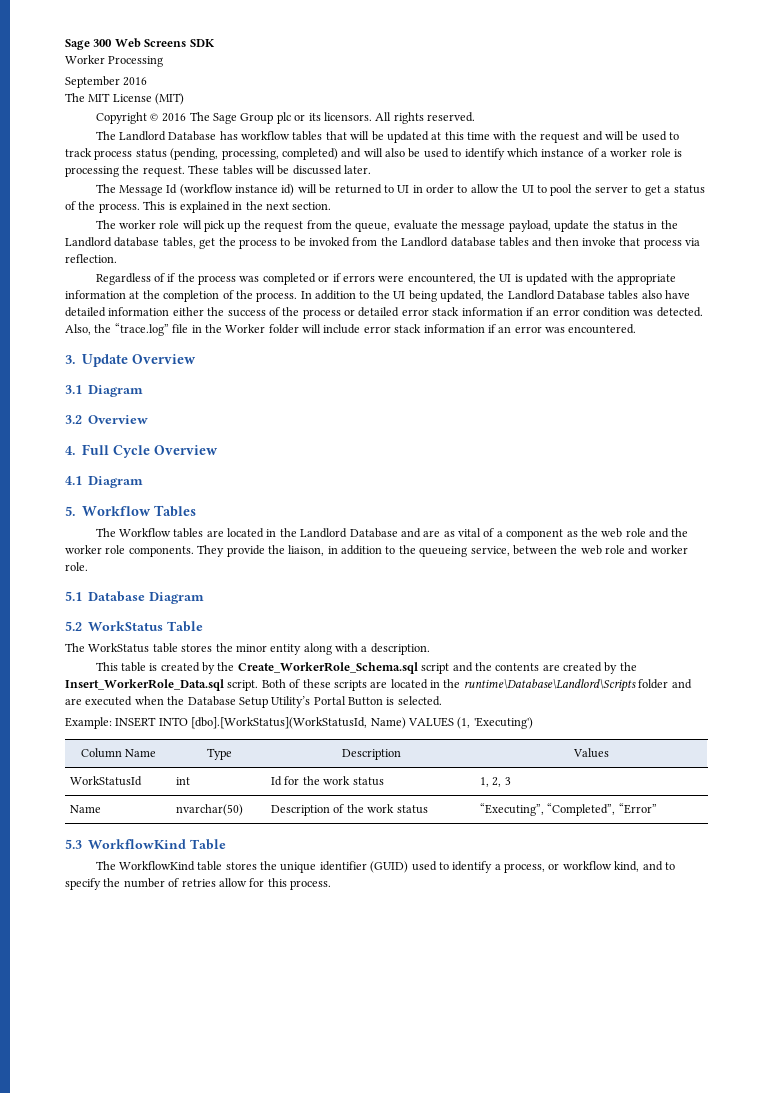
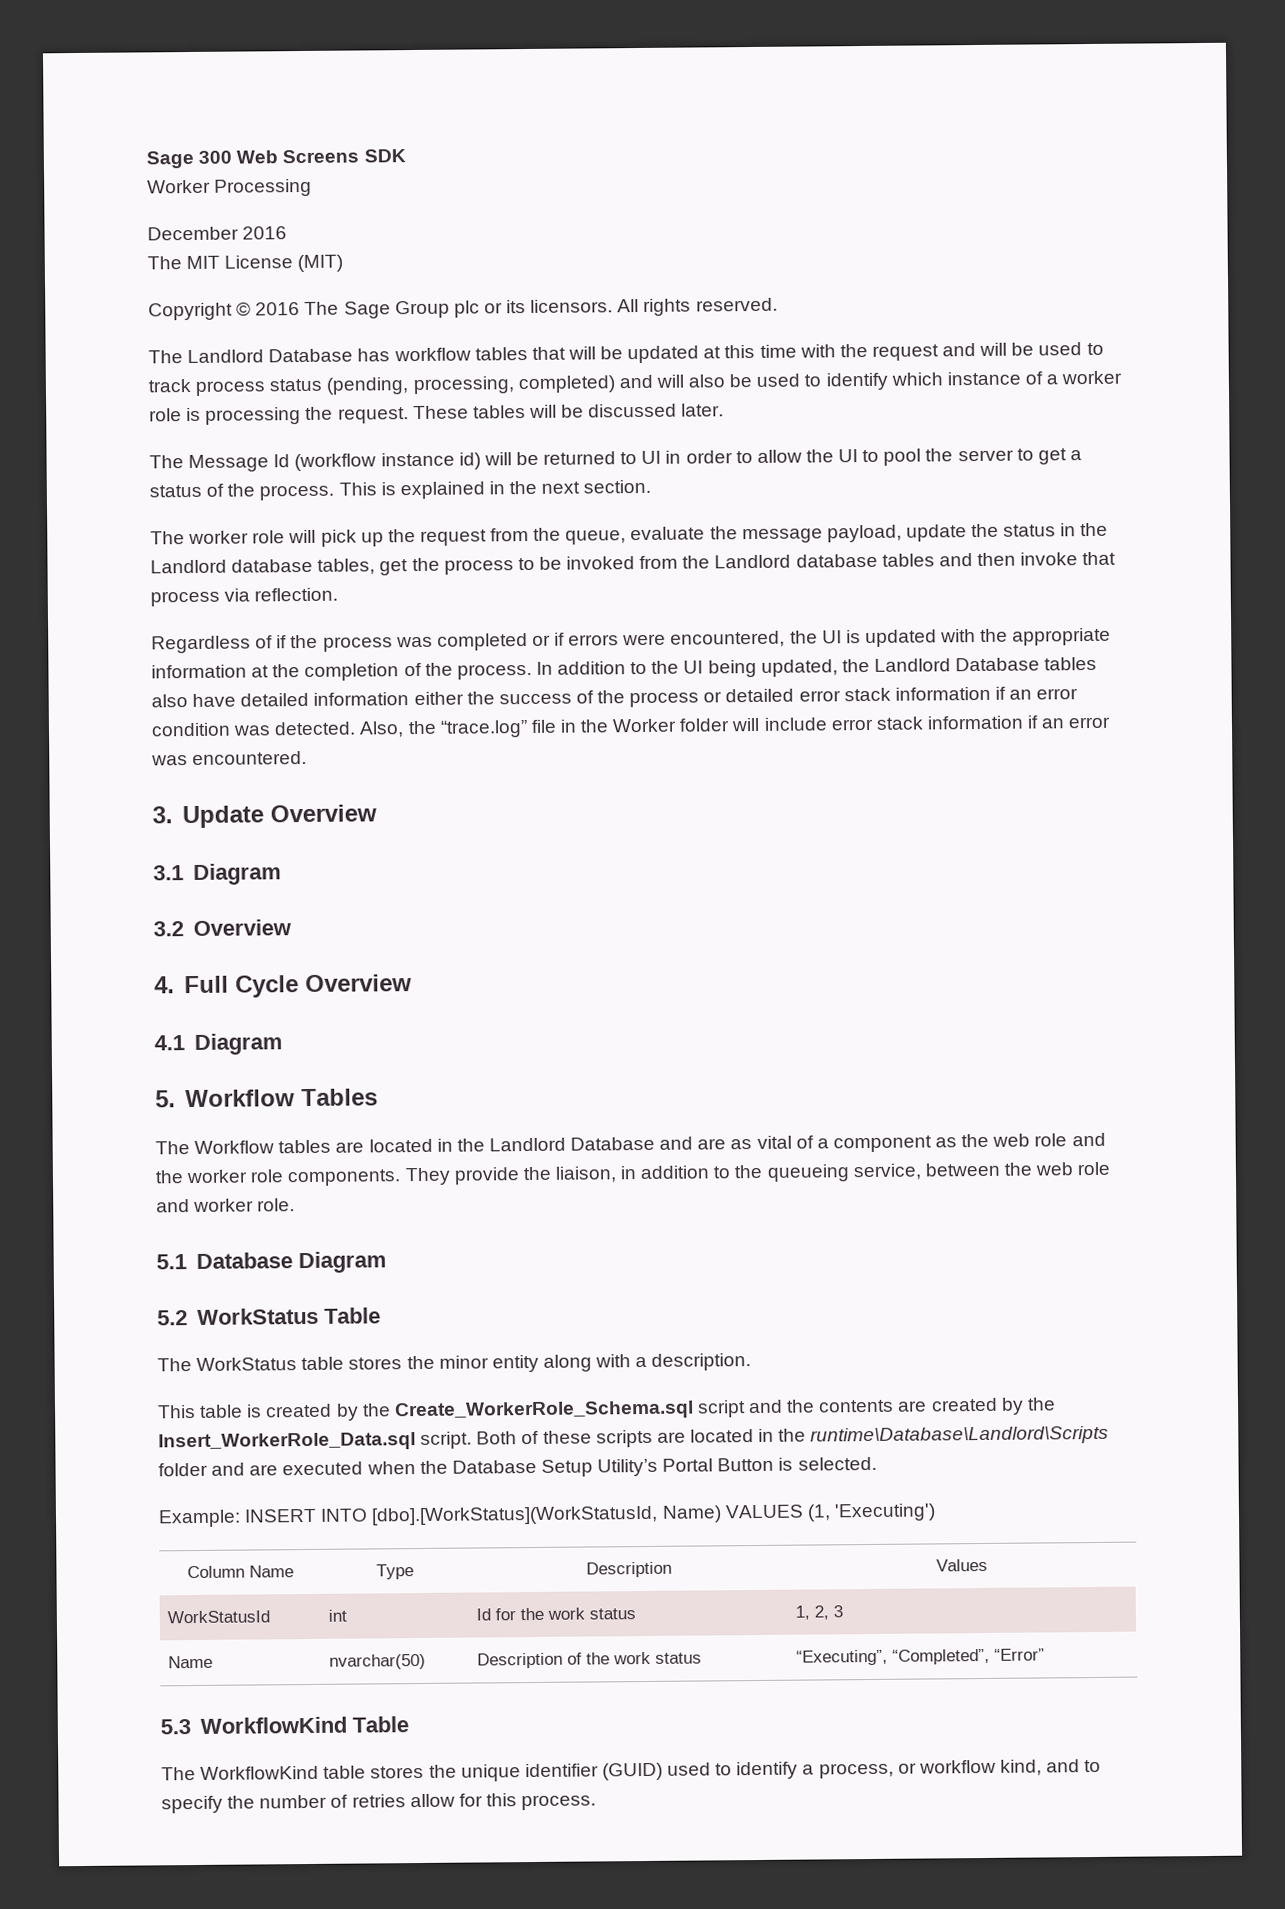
[65,76,120,88] September -> [147,226,239,241] December

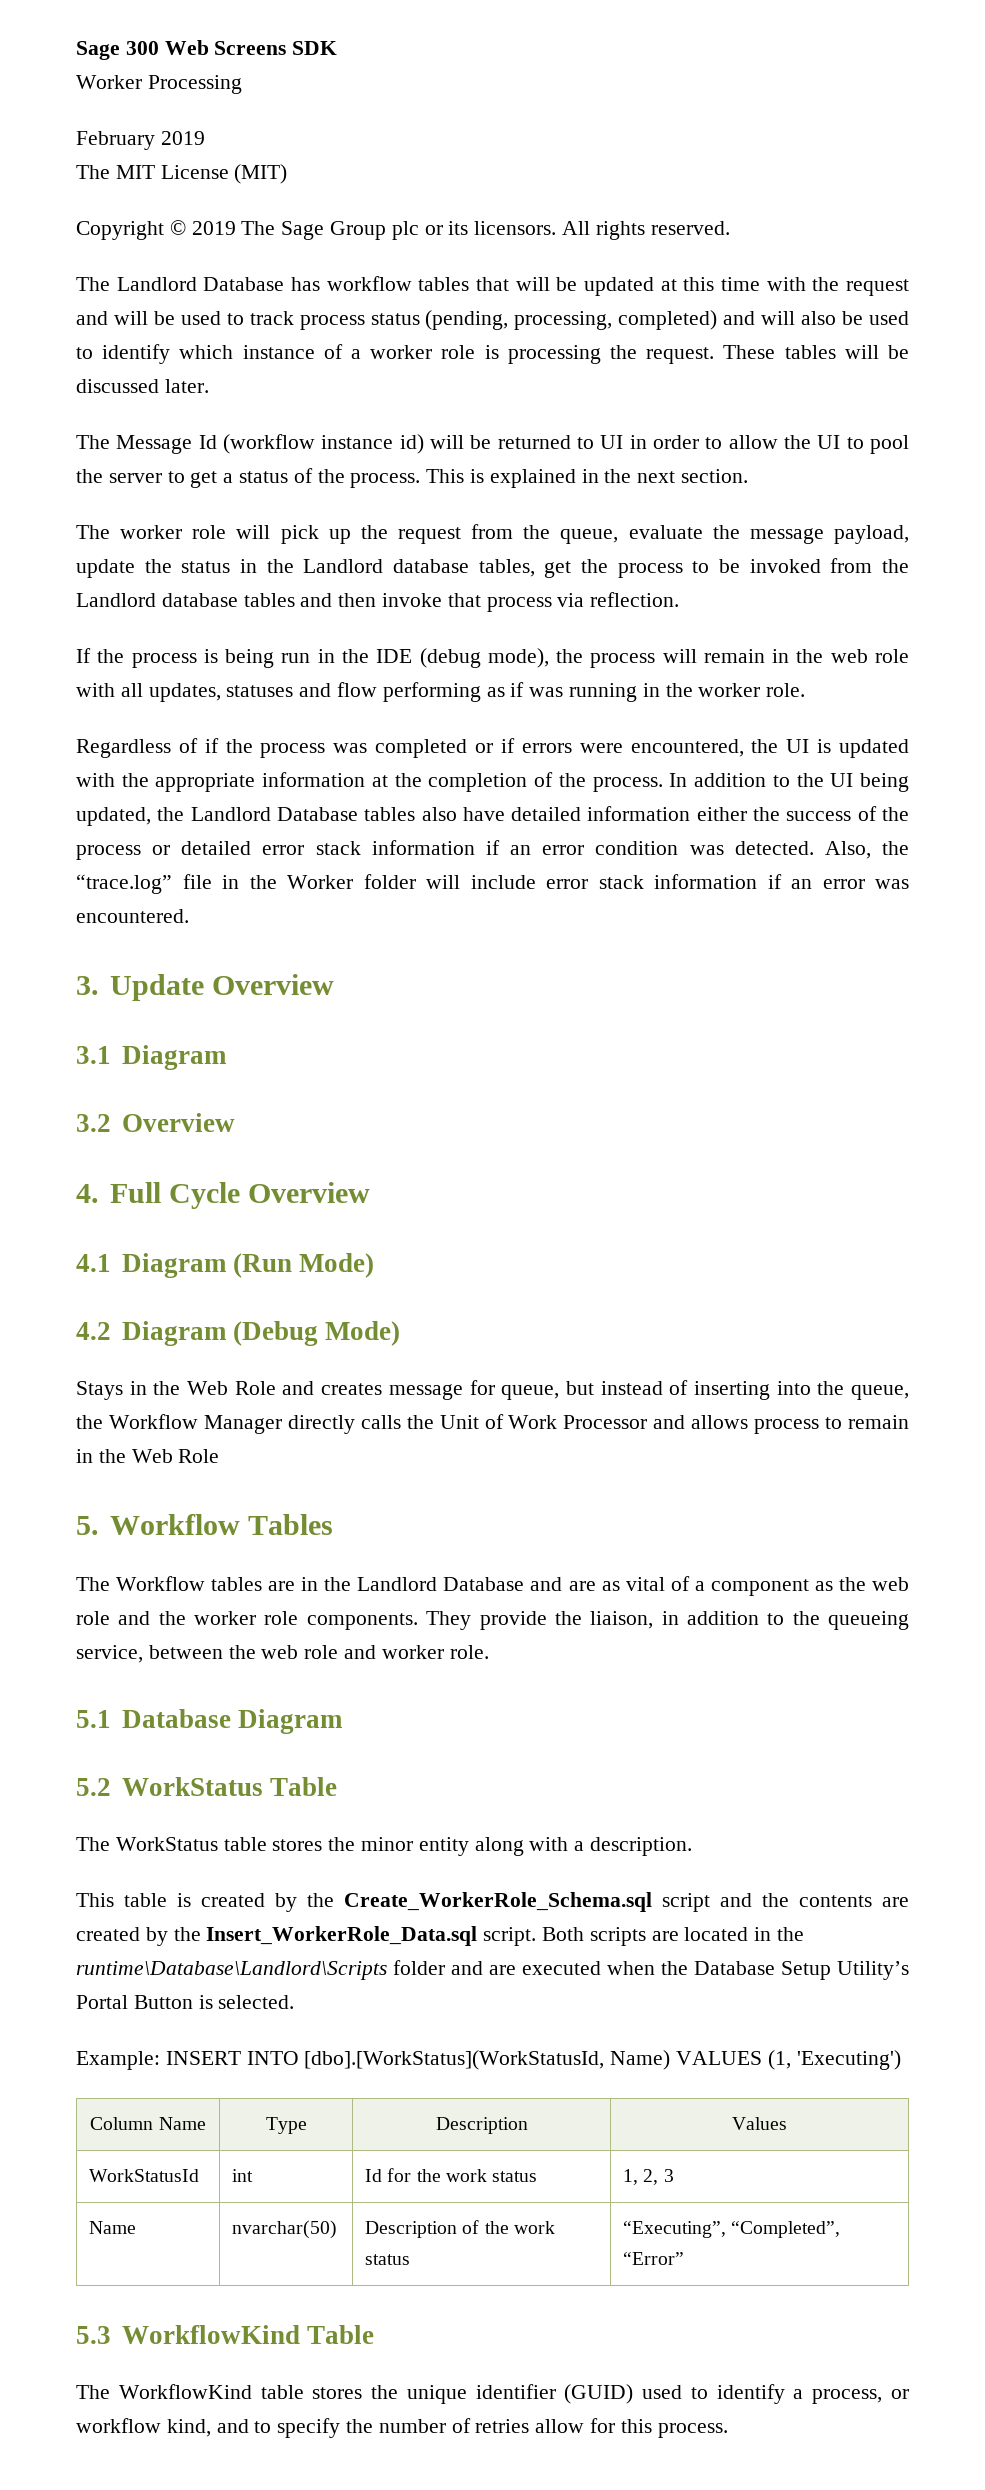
[147,226,288,241] December 2016 -> [76,131,205,150] February 2019
[255,302,301,316] 2016 -> [191,221,236,235] 2019
(339, 594) none -> [76,648,910,668] [76,682,806,702] // If the process is being run in the IDE (debug mode), the process will remain in the web role with all updates, statuses and flow performing as if was running in the worker role.
(283, 1044) none -> [233,1253,375,1278] [76,1321,401,1346] [76,1380,909,1400] [76,1414,910,1434] [76,1449,220,1463] (Run Mode) // 4.2 Diagram (Debug Mode) // Stays in the Web Role and creates message for queue, but instead of inserting into the queue, the Workflow Manager directly calls the Unit of Work Processor and allows process to remain in the Web Role
[368,1138,433,1153] located -> (296, 1586) none
[521,1430,592,1445] of these -> (585, 1934) none

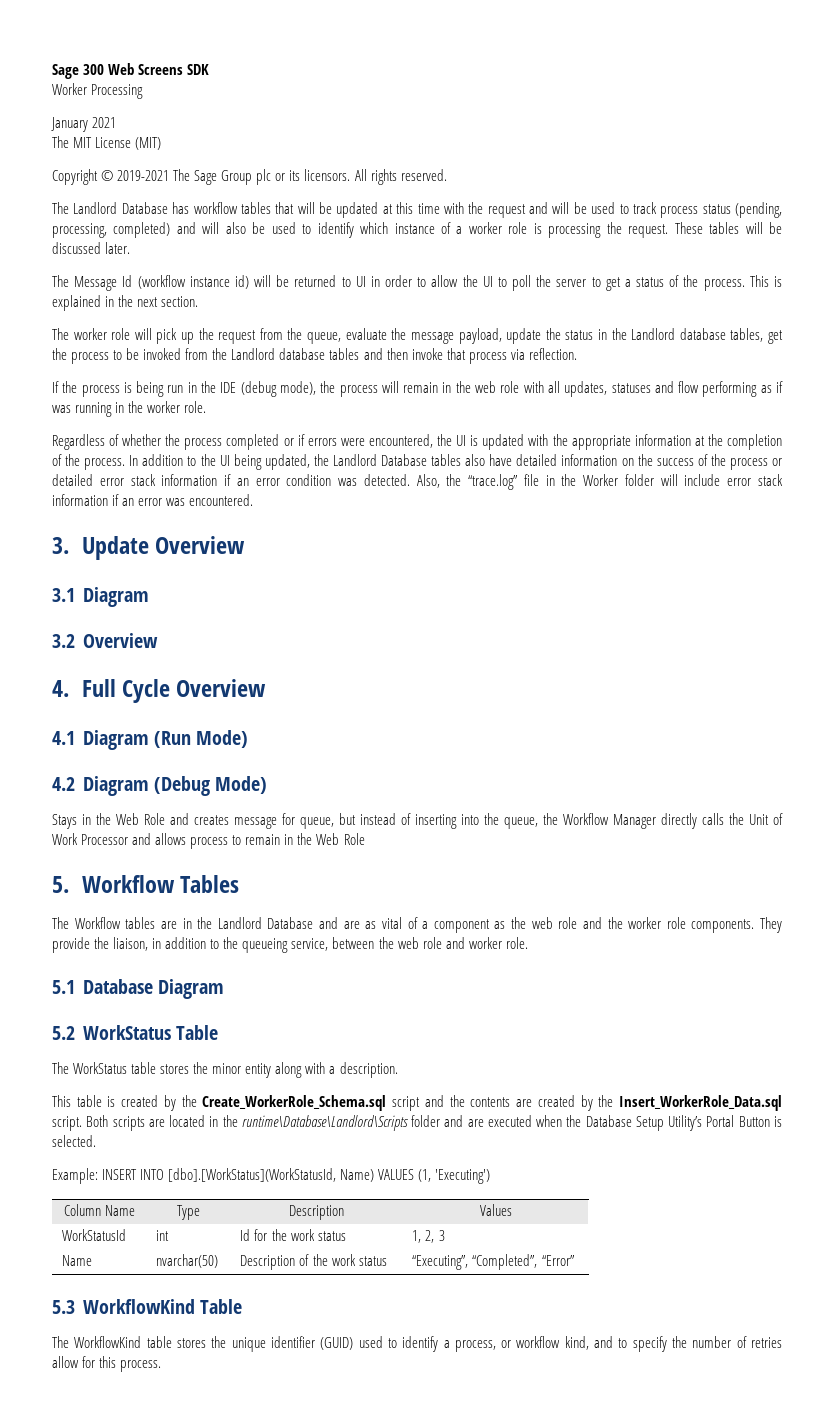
[76,131,205,150] February 2019 -> [51,117,117,132] January 2021
[191,221,236,235] 2019 -> [117,170,170,181] 2019-2021
[870,435,910,454] pool -> [512,275,532,291] poll
[204,738,368,758] if the process was -> [122,434,223,450] whether the process
[696,807,747,821] either -> [621,458,634,466] on

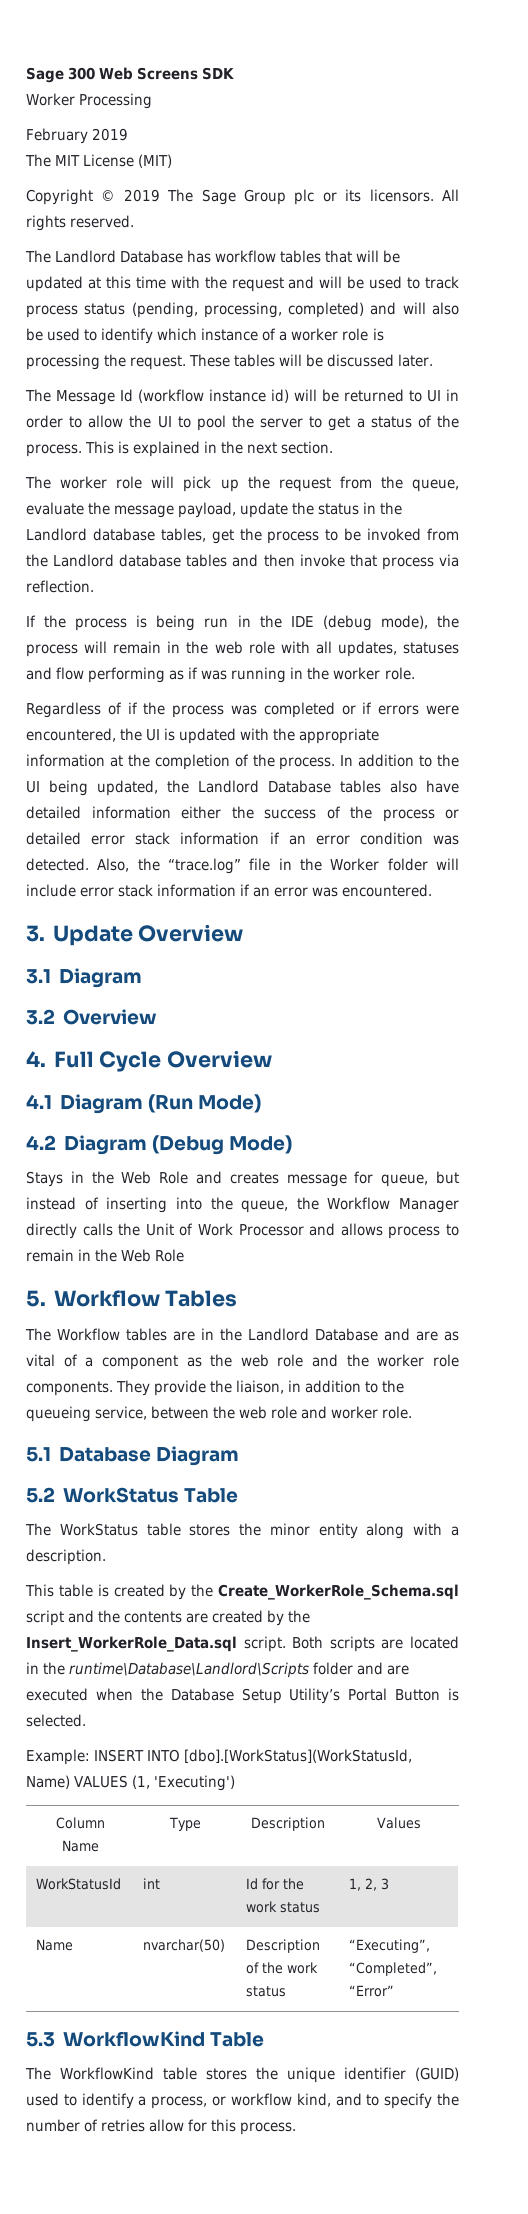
[51,117,117,132] January 2021 -> [26,128,129,144] February 2019
[117,170,170,181] 2019-2021 -> [123,189,160,202] 2019
[512,275,532,291] poll -> [196,415,226,431] pool
[122,434,223,450] whether the process -> [127,702,257,718] if the process was
[621,458,634,466] on -> [181,806,221,819] either

